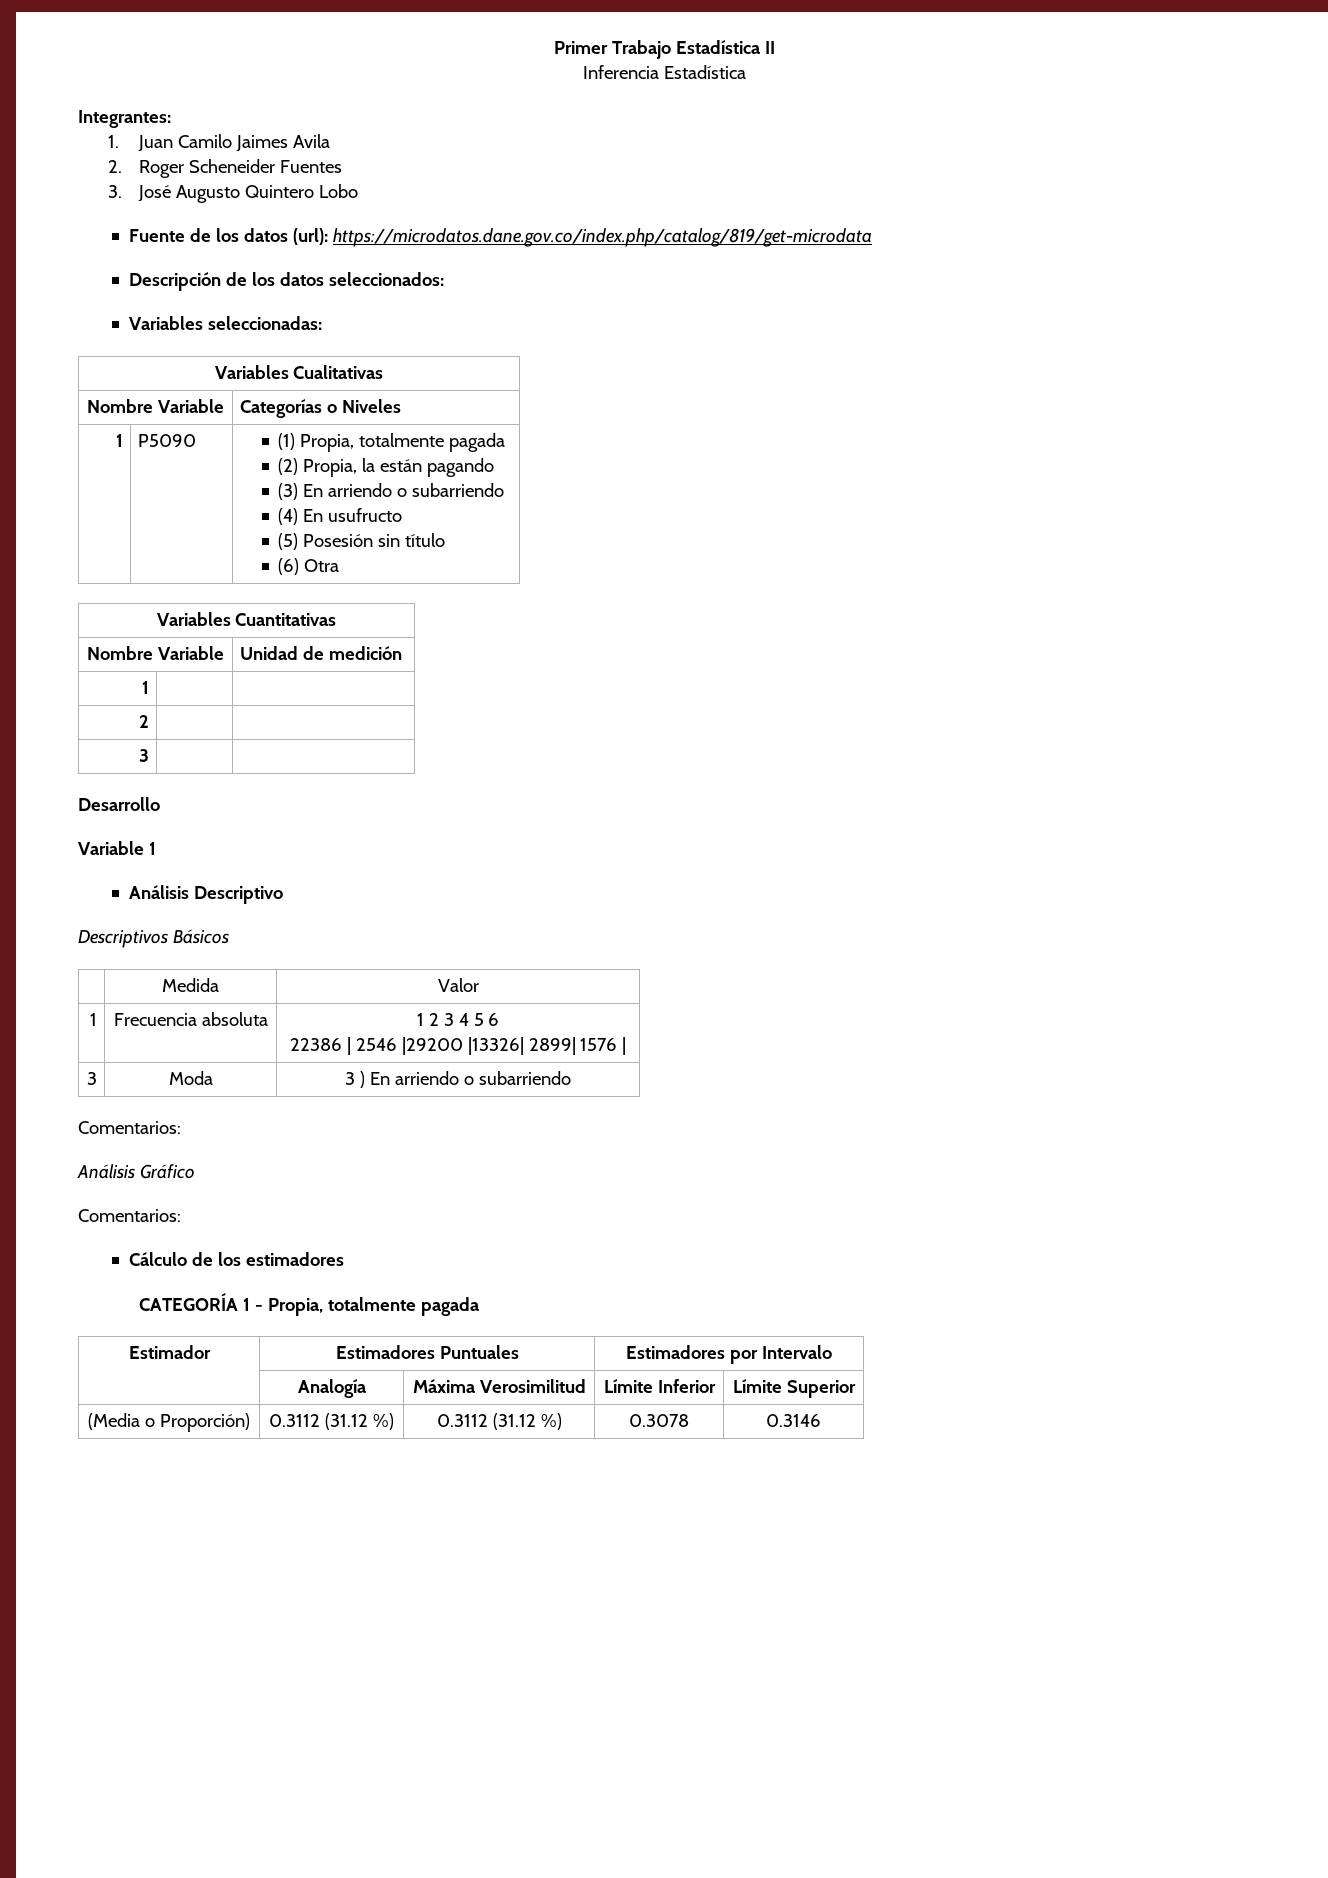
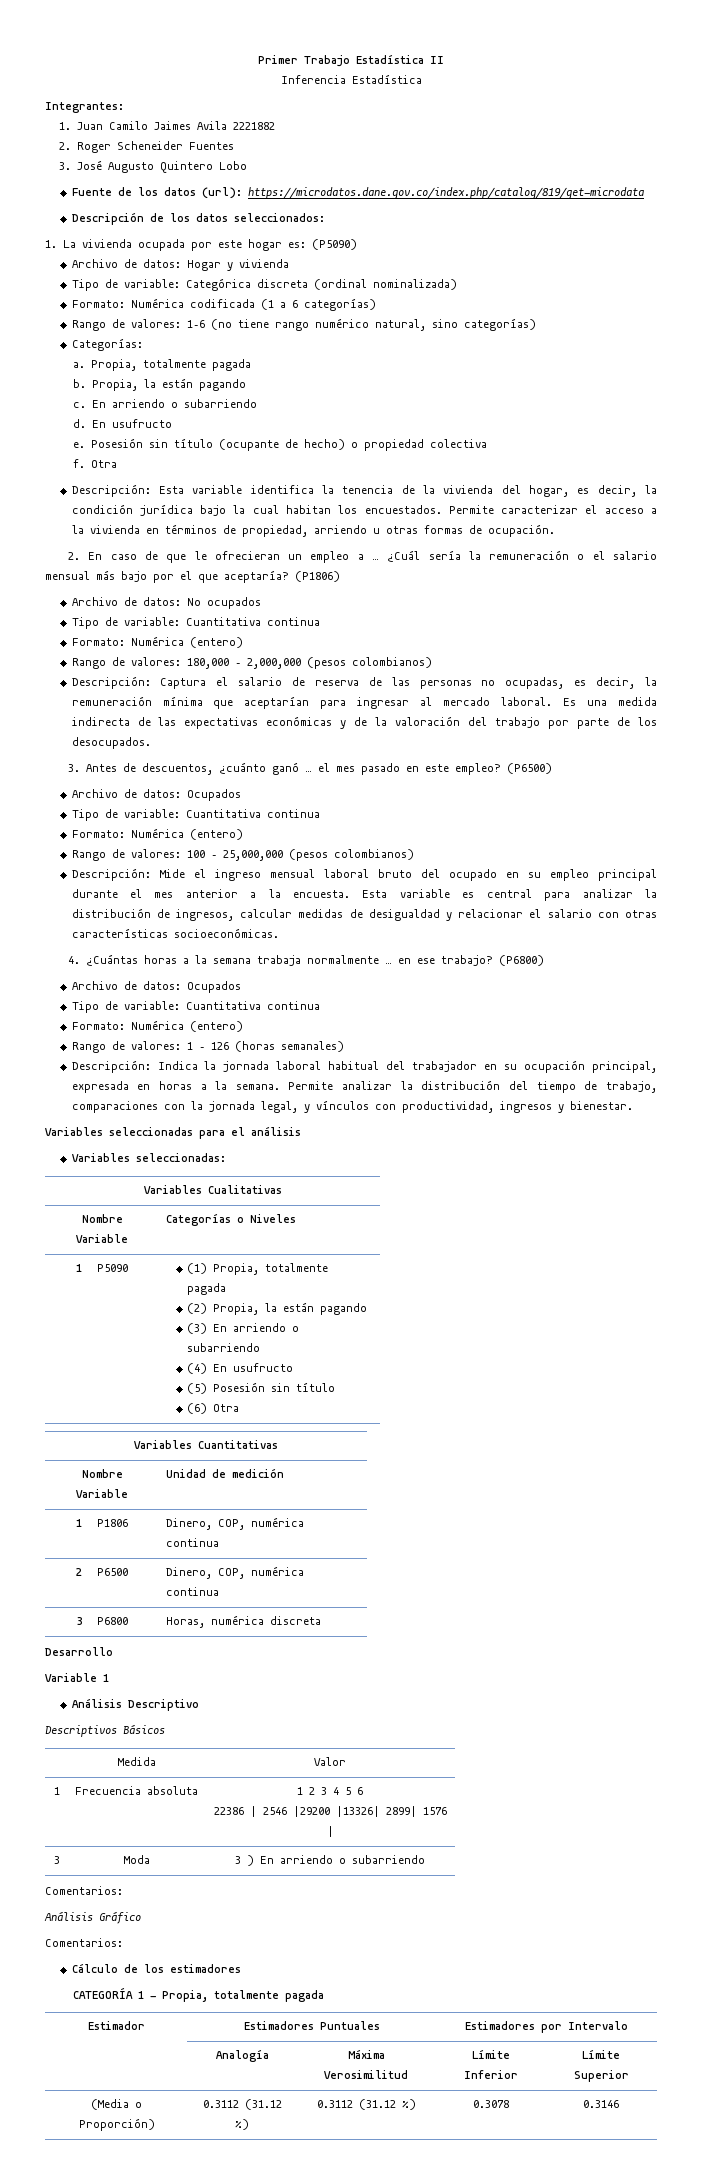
(330, 141) none -> [232,122,275,130] 2221882
(444, 279) none -> [45,239,357,251] [71,259,289,271] [71,278,457,291] [71,298,376,311] [71,318,536,331] [71,338,143,351] [72,359,251,371] [72,378,246,391] [72,399,257,408] [72,419,172,428] [72,438,487,451] [72,459,117,468] [71,484,658,497] [71,504,658,516] [71,524,555,537] [68,550,657,563] [45,570,340,583] [71,597,261,609] [71,617,320,629] [71,636,243,648] [71,657,432,669] [71,676,658,689] [71,696,657,709] [71,716,657,729] [71,737,151,749] [68,762,553,775] [71,789,241,801] [71,809,320,821] [71,828,243,840] [71,849,414,861] [71,868,657,881] [71,889,658,901] [71,908,658,921] [71,928,279,938] [68,954,545,966] [71,981,241,993] [71,1001,320,1013] [71,1020,243,1032] [71,1041,344,1053] [71,1060,657,1073] [71,1080,657,1093] [71,1100,633,1113] [45,1126,301,1139] // 1. La vivienda ocupada por este hogar es: (P5090) // Archivo de datos: Hogar y vivienda // Tipo de variable: Categórica discreta (ordinal nominalizada) // Formato: Numérica codificada (1 a 6 categorías) // Rango de valores: 1–6 (no tiene rango numérico natural, sino categorías) // Categorías: // a. Propia, totalmente pagada // b. Propia, la están pagando // c. En arriendo o subarriendo // d. En usufructo // e. Posesión sin título (ocupante de hecho) o propiedad colectiva // f. Otra // Descripción: Esta variable identifica la tenencia de la vivienda del hogar, es decir, la condición jurídica bajo la cual habitan los encuestados. Permite caracterizar el acceso a la vivienda en términos de propiedad, arriendo u otras formas de ocupación. // 2. En caso de que le ofrecieran un empleo a … ¿Cuál sería la remuneración o el salario mensual más bajo por el que aceptaría? (P1806) // Archivo de datos: No ocupados // Tipo de variable: Cuantitativa continua // Formato: Numérica (entero) // Rango de valores: 180,000 – 2,000,000 (pesos colombianos) // Descripción: Captura el salario de reserva de las personas no ocupadas, es decir, la remuneración mínima que aceptarían para ingresar al mercado laboral. Es una medida indirecta de las expectativas económicas y de la valoración del trabajo por parte de los desocupados. // 3. Antes de descuentos, ¿cuánto ganó … el mes pasado en este empleo? (P6500) // Archivo de datos: Ocupados // Tipo de variable: Cuantitativa continua // Formato: Numérica (entero) // Rango de valores: 100 – 25,000,000 (pesos colombianos) // Descripción: Mide el ingreso mensual laboral bruto del ocupado en su empleo principal durante el mes anterior a la encuesta. Esta variable es central para analizar la distribución de ingresos, calcular medidas de desigualdad y relacionar el salario con otras características socioeconómicas. // 4. ¿Cuántas horas a la semana trabaja normalmente … en ese trabajo? (P6800) // Archivo de datos: Ocupados // Tipo de variable: Cuantitativa continua // Formato: Numérica (entero) // Rango de valores: 1 – 126 (horas semanales) // Descripción: Indica la jornada laboral habitual del trabajador en su ocupación principal, expresada en horas a la semana. Permite analizar la distribución del tiempo de trabajo, comparaciones con la jornada legal, y vínculos con productividad, ingresos y bienestar. // Variables seleccionadas para el análisis
[139,715,150,728] [139,749,150,762] | // 2 | | // 3 | | -> [96,1519,128,1527] [165,1517,304,1530] [165,1538,219,1547] [76,1568,83,1576] [96,1568,128,1576] [165,1566,304,1579] [165,1587,219,1596] [76,1617,83,1625] [96,1617,128,1625] [165,1615,321,1628] P1806 | Dinero, COP, numérica continua // 2 | P6500 | Dinero, COP, numérica continua // 3 | P6800 | Horas, numérica discreta

